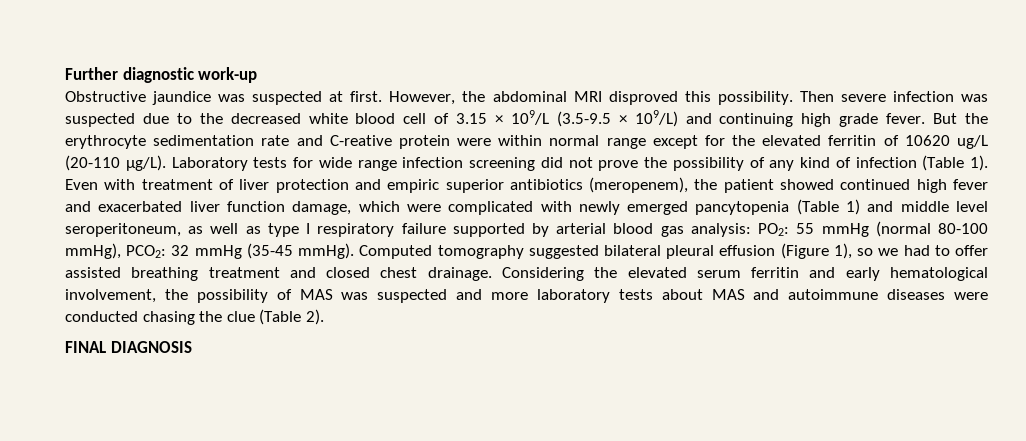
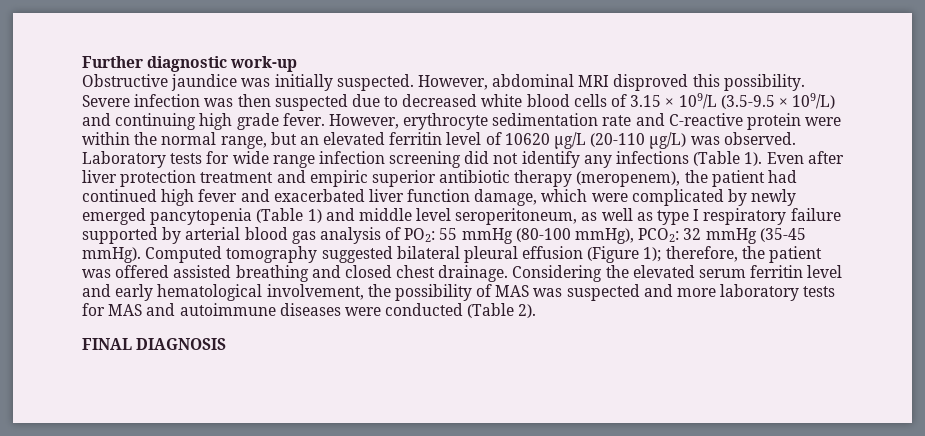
[252,91,486,105] suspected at first. However, the -> [274,74,488,91] initially suspected. However,
[799,91,886,102] Then severe -> [82,95,130,107] Severe
(988, 98) none -> [237,94,271,107] then
[199,113,223,124] the -> (399, 101) none
[403,113,427,124] cell -> [573,94,607,107] cells
[933,113,989,124] But the -> [328,114,399,129] However,
[329,135,392,146] C-reative -> [668,113,743,126] C-reactive
[549,135,756,149] normal range except for the -> [134,132,319,149] the normal range, but an
(877, 140) none -> [446,132,482,145] level
[956,135,988,149] [65,155,166,171] ug/L (20-110 μg/L). -> [554,132,796,149] μg/L (20-110 μg/L) was observed.
[598,155,988,171] [65,179,234,190] prove the possibility of any kind of infection (Table 1). Even with treatment of -> [521,151,844,168] identify any infections (Table 1). Even after
(349, 186) none -> [200,172,274,183] treatment
[509,179,583,190] antibiotics -> [439,170,573,187] antibiotic therapy
[780,179,835,190] showed -> [768,170,798,183] had
[540,201,572,212] with -> [728,189,748,206] by
[690,223,751,237] analysis: -> [319,227,402,244] analysis of
[875,221,988,237] (normal 80-100 -> [515,228,571,242] (80-100
[833,243,988,259] 1), so we had to offer -> [643,246,823,263] [82,265,170,278] 1); therefore, the patient was offered
[208,267,280,278] treatment -> (309, 273) none
(800, 272) none -> [807,265,843,278] level
[661,289,703,300] about -> [82,303,105,316] for
[142,311,255,325] chasing the clue -> (464, 309) none

